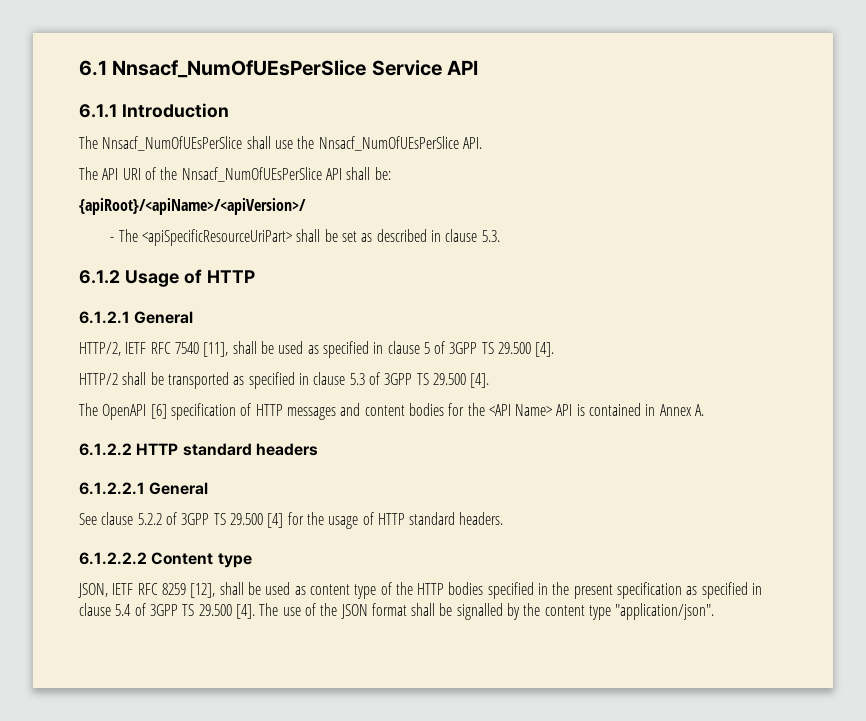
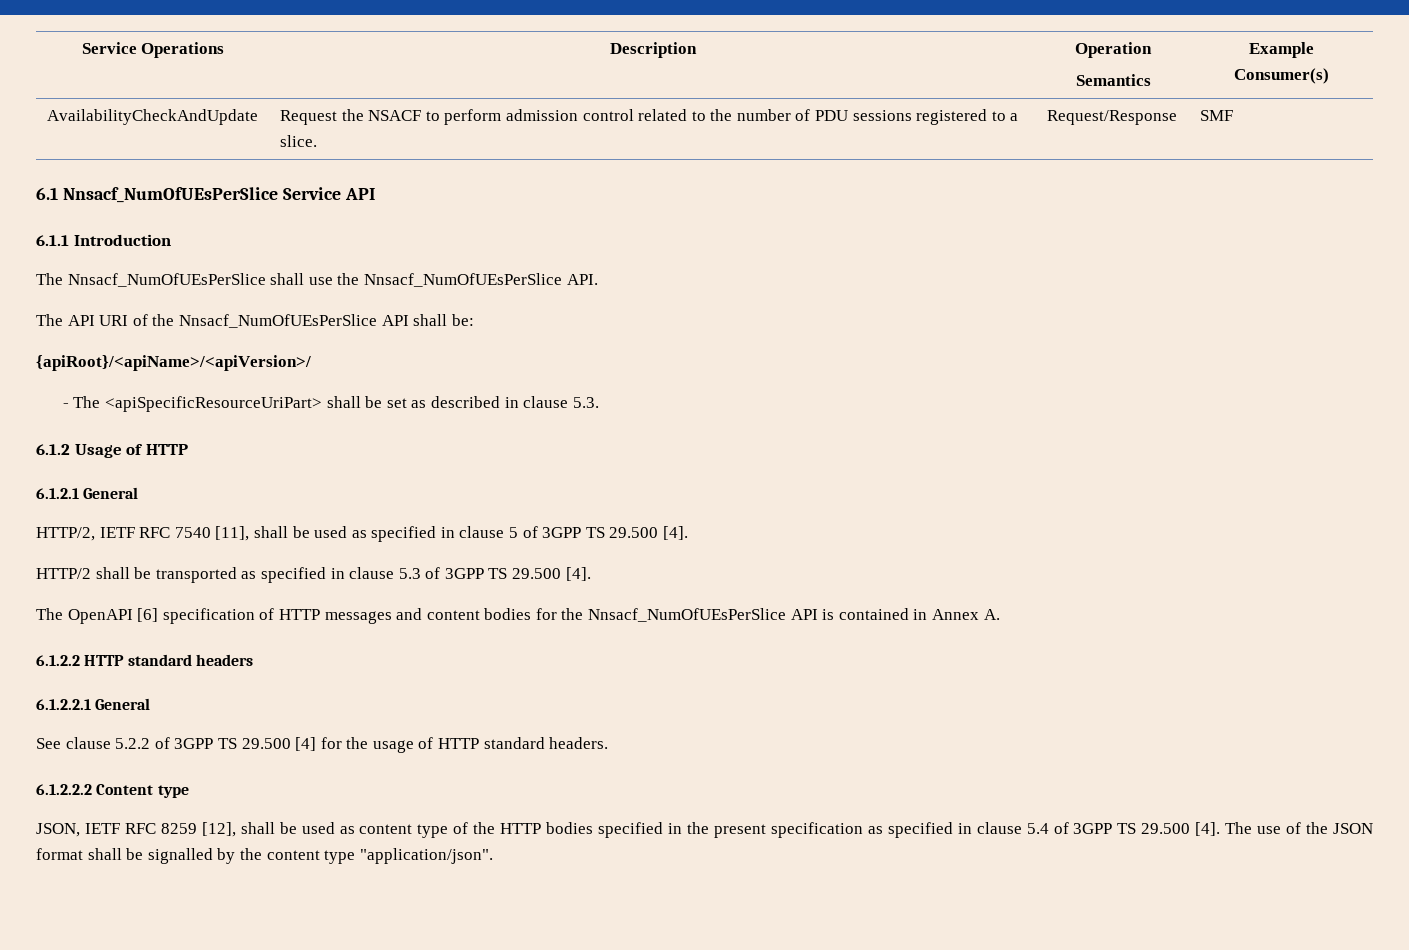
(79, 68) none -> [81,42,225,58] [610,42,697,58] [1075,42,1152,58] [1075,74,1151,86] [1248,42,1314,58] [1233,68,1329,84] [46,109,258,125] [279,109,1019,125] [279,135,317,147] [1046,110,1177,125] [1199,110,1233,121] Service Operations | Description | Operation // Semantics | Example Consumer(s) // AvailabilityCheckAndUpdate | Request the NSACF to perform admission control related to the number of PDU sessions registered to a slice. | Request/Response | SMF //
[488,404,553,416] <API Name> -> [588,608,787,622] Nnsacf_NumOfUEsPerSlice

